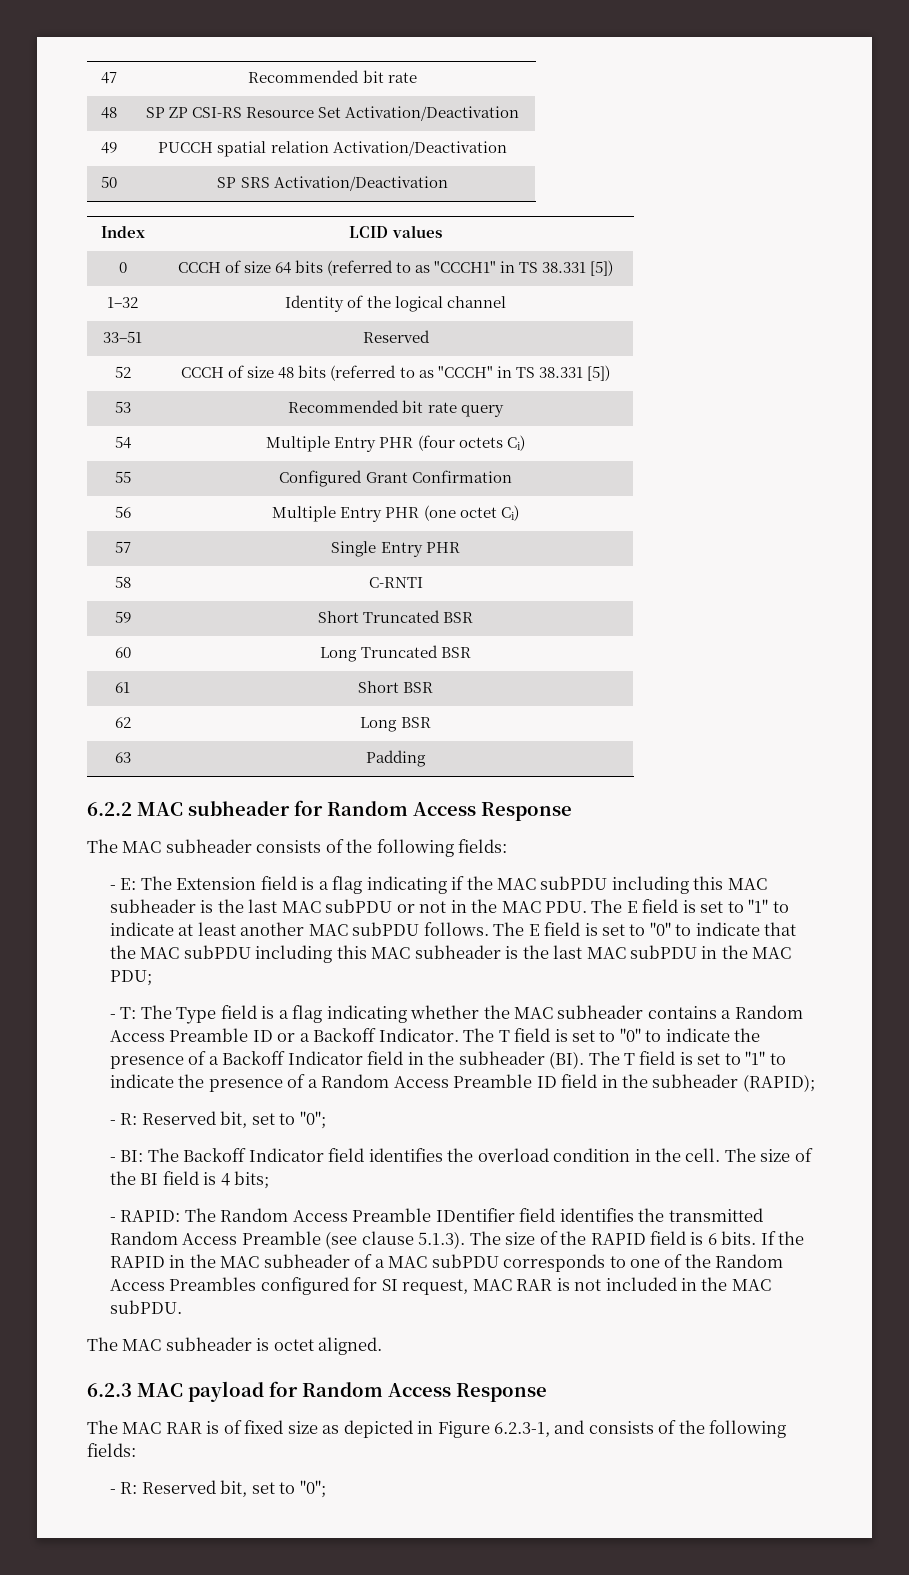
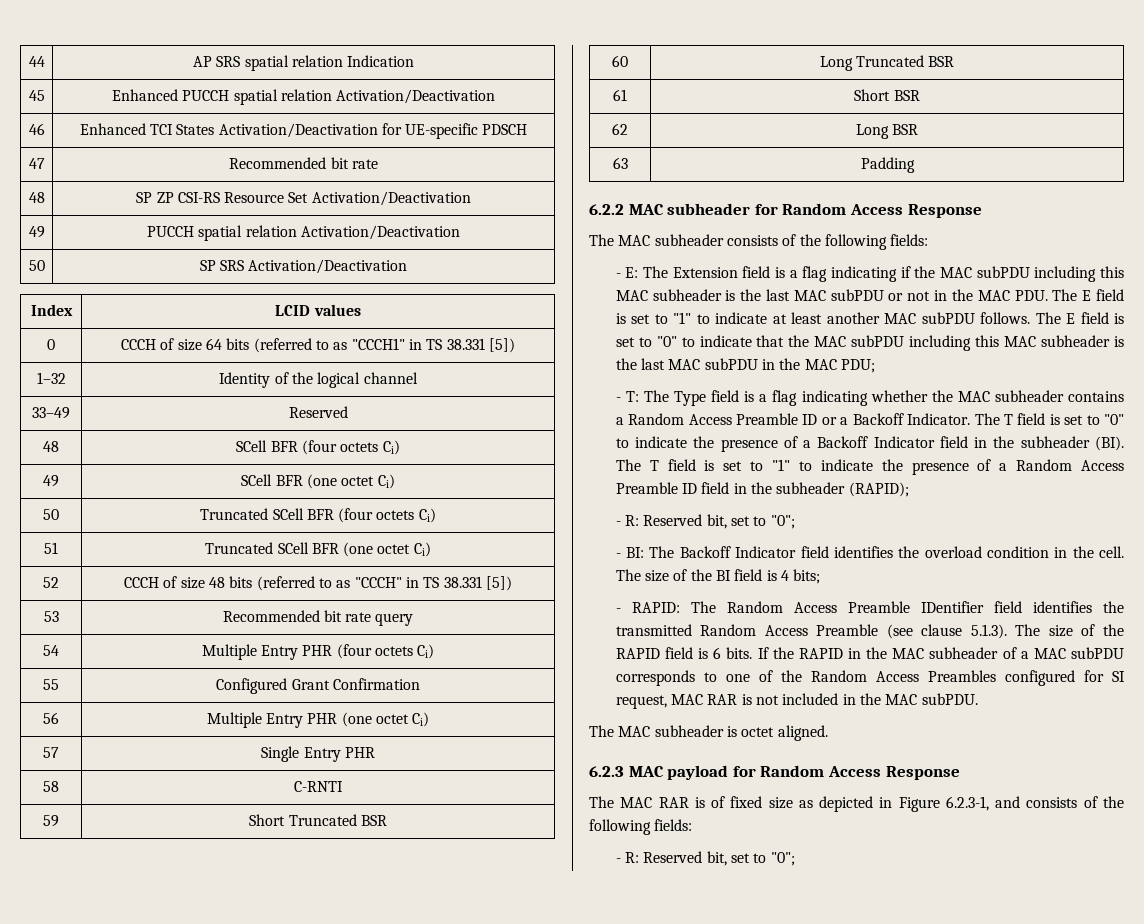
(100, 78) none -> [28,56,45,67] [192,55,415,71] [28,90,45,101] [111,89,496,105] [28,123,45,135] [79,123,528,139] 44 | AP SRS spatial relation Indication // 45 | Enhanced PUCCH spatial relation Activation/Deactivation // 46 | Enhanced TCI States Activation/Deactivation for UE-specific PDSCH //
[103,331,142,343] [362,330,430,343] 33–51 | Reserved -> [32,407,70,419] [288,406,348,418] [43,441,59,452] [236,440,400,455] [43,475,59,487] [241,474,395,489] [43,509,59,520] [200,508,436,523] [44,542,58,554] [205,542,431,557] 33–49 | Reserved // 48 | SCell BFR (four octets Ci) // 49 | SCell BFR (one octet Ci) // 50 | Truncated SCell BFR (four octets Ci) // 51 | Truncated SCell BFR (one octet Ci)

